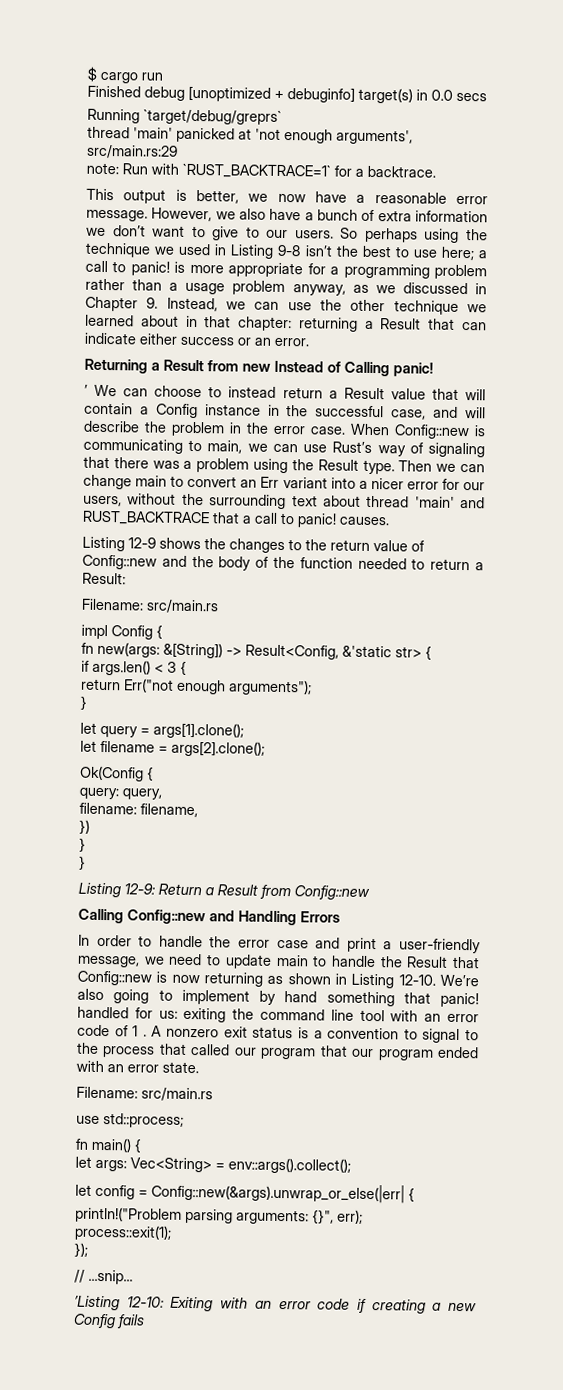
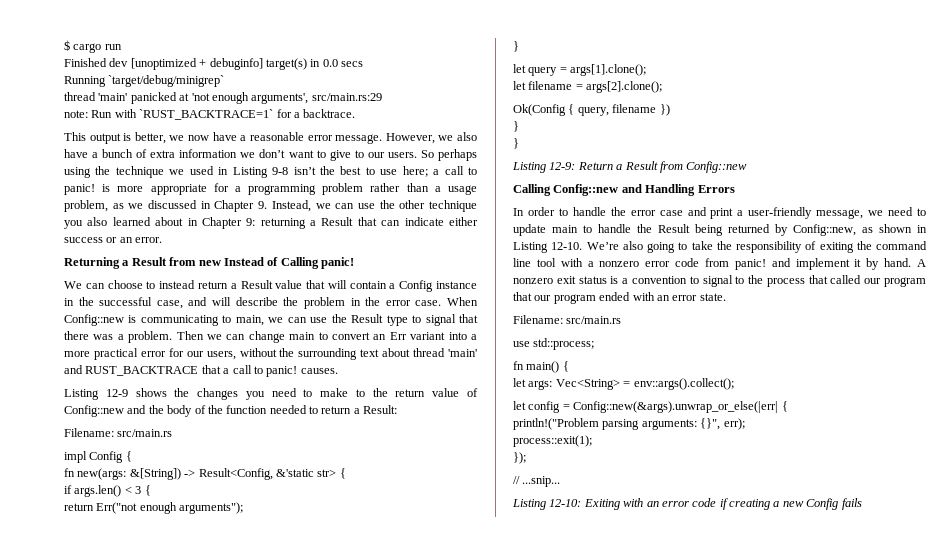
[144,86,185,101] debug -> [109,58,129,67] dev
[143,109,282,125] `target/debug/greprs` -> [108,75,225,87] `target/debug/minigrep`
[232,280,346,296] problem anyway, -> [64,200,108,212] problem,
[466,304,487,313] we -> [64,217,108,229] you also
[204,316,293,332] that chapter: -> [201,217,256,229] Chapter 9:
[84,384,88,396] ’ -> (354, 263) none
[332,441,486,458] [83,456,395,475] Rust’s way of signaling that there was a problem using the Result type. -> [331,314,478,326] [64,331,173,343] the Result type to signal that there was a problem.
[370,477,404,490] nicer -> [64,348,138,360] more practical
(285, 546) none -> [245,388,349,400] you need to make
[79,787,119,800] // query: -> (575, 109) none
[79,802,198,818] // filename: filename, // -> [612,104,657,113] filename
[451,956,480,969] [77,970,263,987] that Config::new is now returning -> [695,224,856,236] being returned by Config::new,
[181,989,479,1008] [77,1006,178,1019] implement by hand something that panic! handled for us: -> [691,241,817,253] take the responsibility of
[424,1013,480,1023] [77,1024,147,1037] an error code of 1 . -> [587,258,912,270] a nonzero error code from panic! and implement it by hand.
[74,1295,120,1311] ’Listing -> [512,499,546,510] Listing

